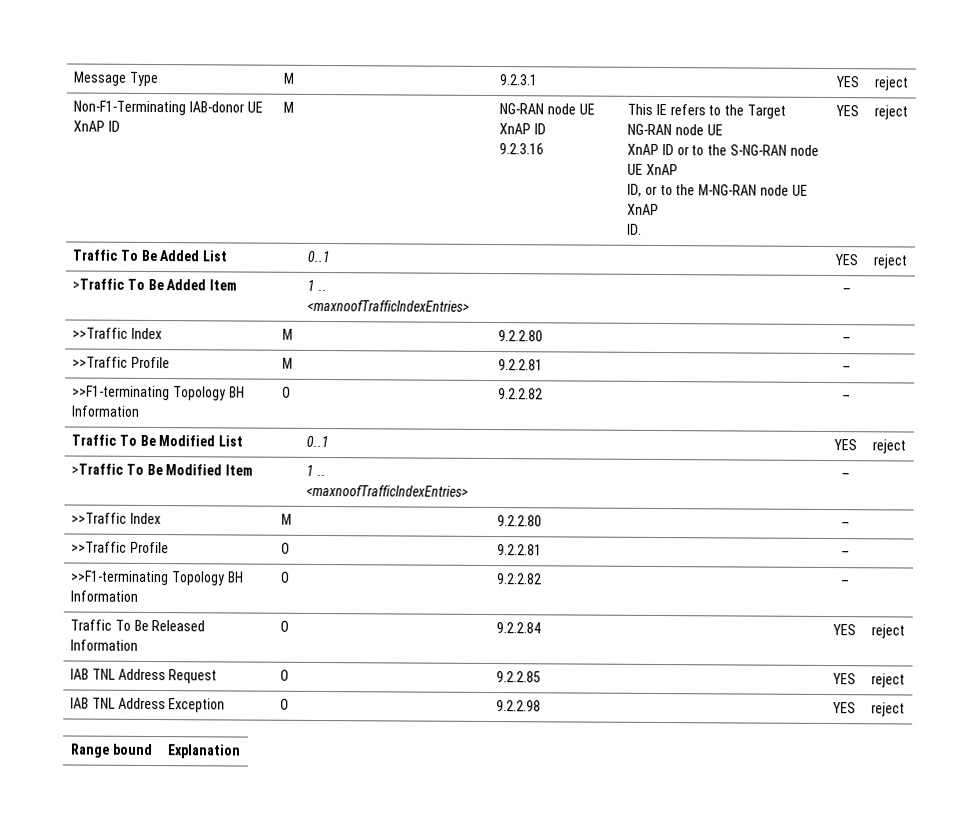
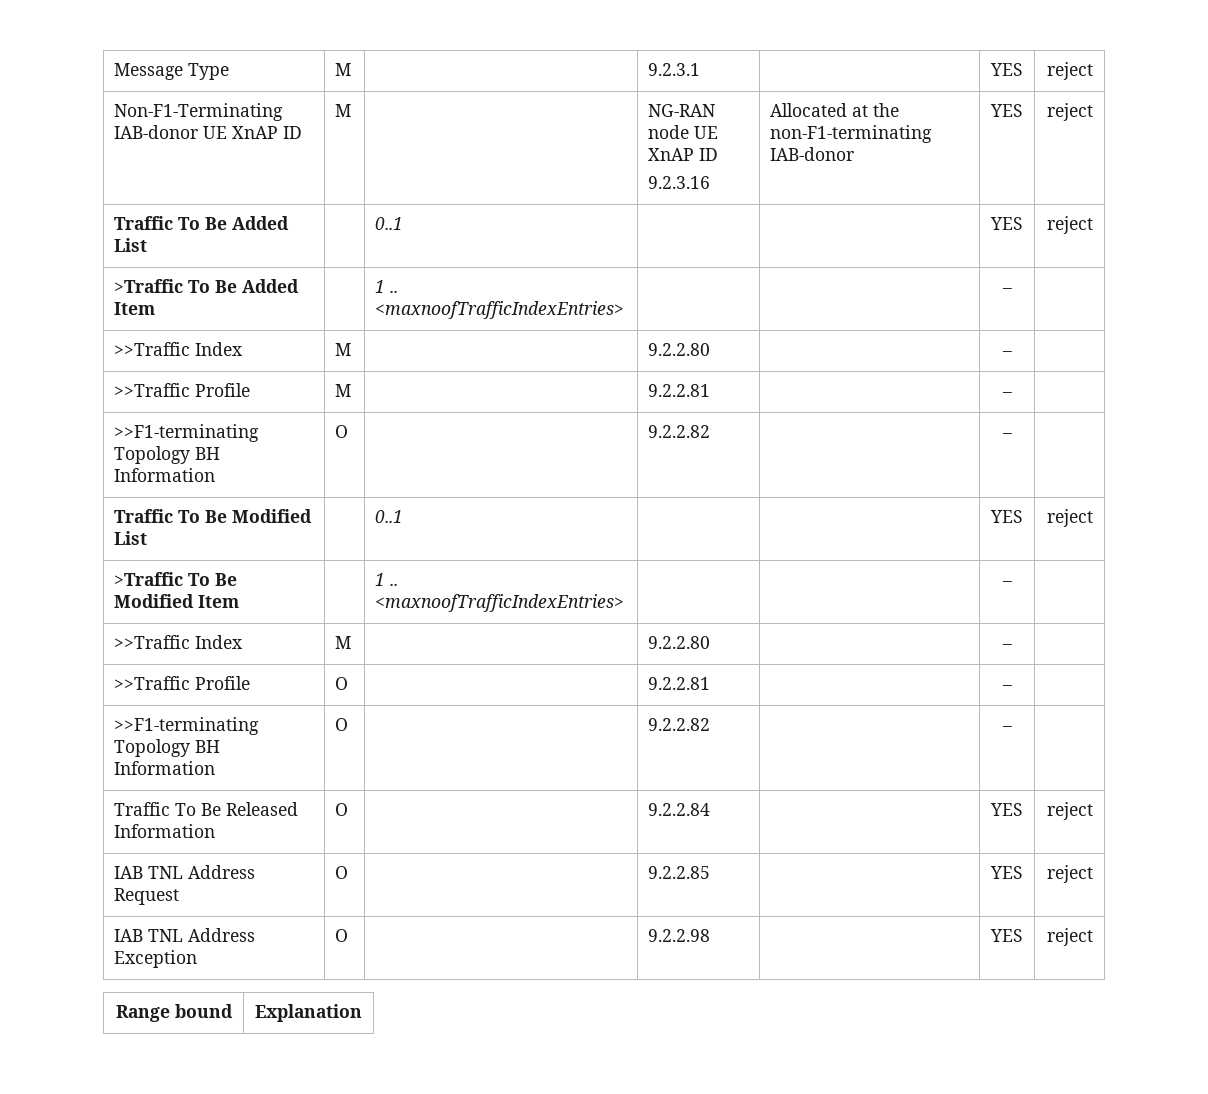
[627,103,786,119] [627,123,723,136] [627,143,819,156] [627,163,678,176] [627,183,808,197] [627,203,660,216] [627,223,643,235] This IE refers to the Target NG-RAN node UE // XnAP ID or to the S-NG-RAN node UE XnAP // ID, or to the M-NG-RAN node UE XnAP // ID. -> [770,103,900,117] [770,125,933,143] [770,147,855,161] Allocated at the non-F1-terminating IAB-donor

